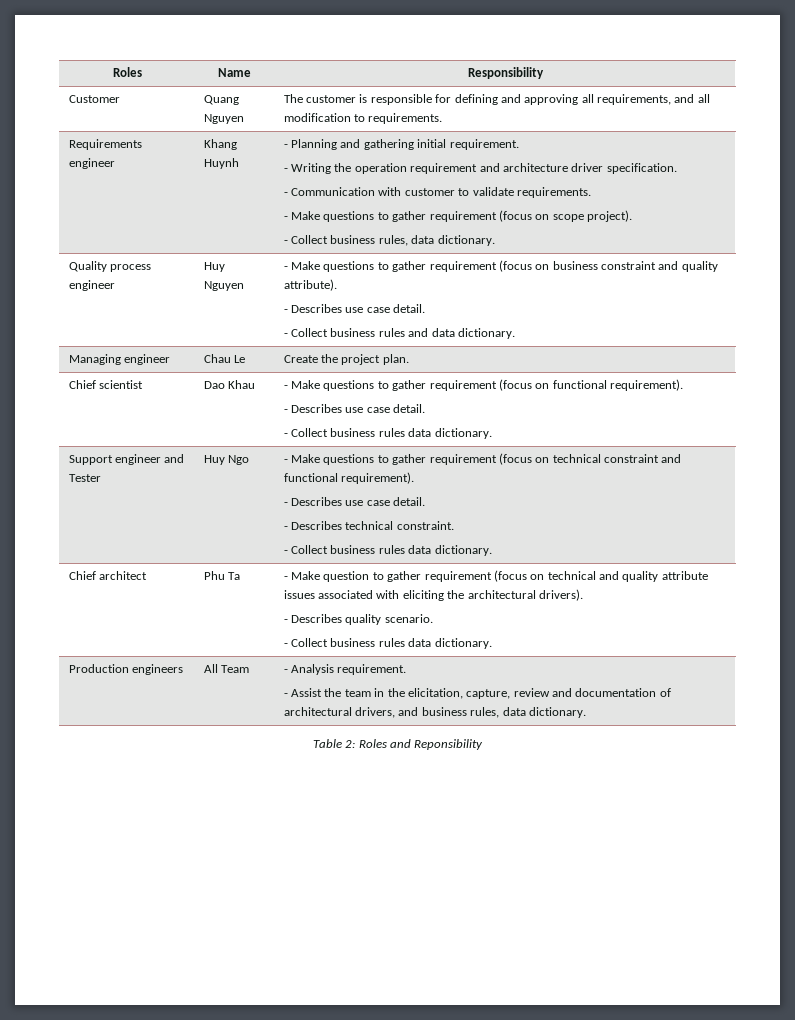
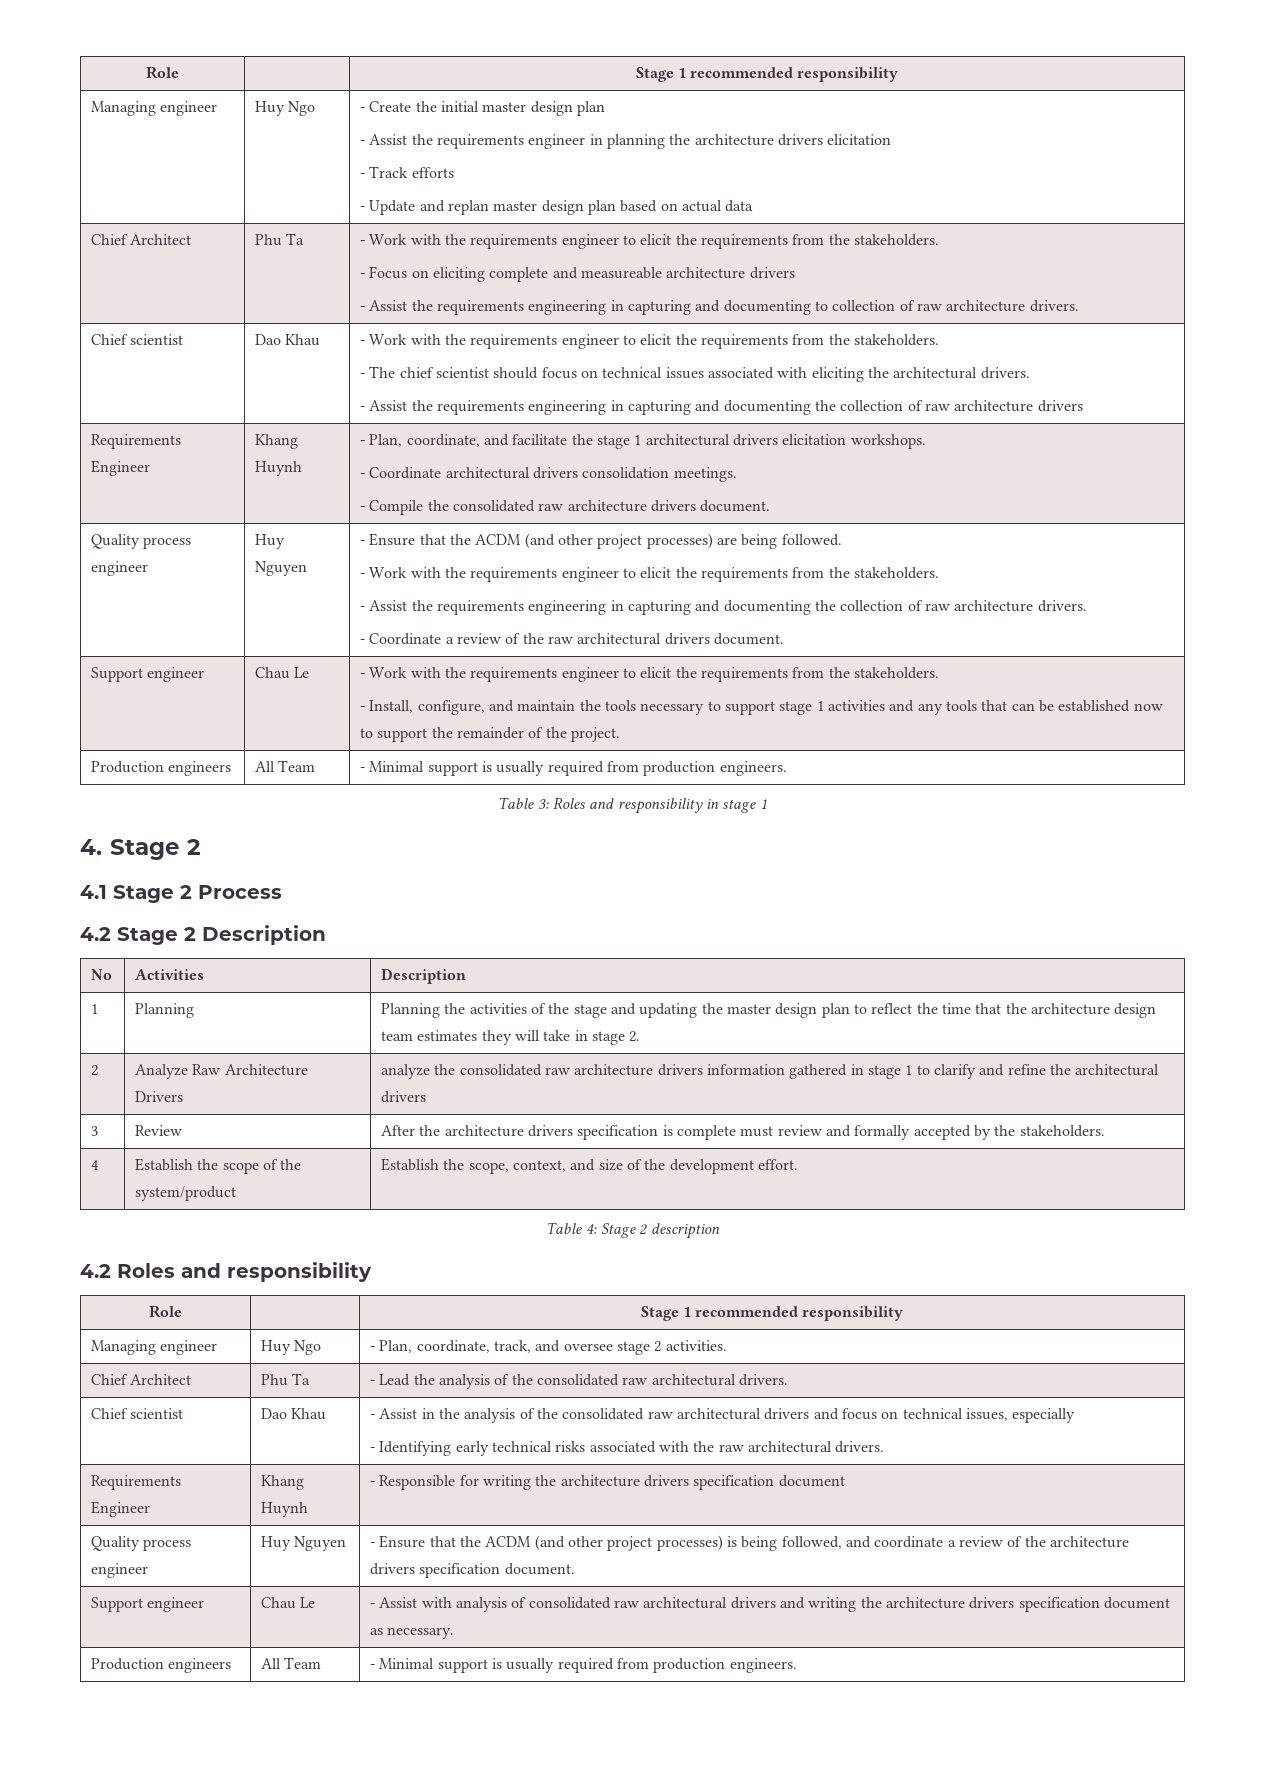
[112,67,142,77] [218,68,251,77] [467,67,544,79] [68,95,120,103] [203,95,239,105] [203,114,244,124] [283,94,710,105] [283,113,443,124] [68,139,142,150] [68,158,115,169] [203,139,237,150] [203,158,239,169] [283,139,519,150] [283,163,677,174] [283,187,591,198] [283,210,633,222] [283,235,495,246] [68,261,152,272] [68,280,115,291] [203,262,225,272] [203,281,244,291] [283,260,718,272] [283,279,337,291] [283,304,426,313] [283,328,515,339] [68,354,171,365] [203,354,246,363] [283,354,409,365] [68,380,144,389] [203,380,256,389] [283,379,684,391] [283,404,426,413] [283,428,492,439] [68,454,185,465] [68,474,101,482] [203,455,250,465] [283,453,682,465] [283,472,415,484] [283,497,426,506] [283,521,454,530] [283,545,492,556] [68,571,148,580] [203,571,241,580] [283,570,708,582] [283,589,583,601] [283,614,433,625] [283,638,492,649] [68,664,184,675] [203,664,250,673] [283,664,407,675] [283,688,671,699] [283,707,586,718] [312,739,484,750] Roles | Name | Responsibility // Customer | Quang Nguyen | The customer is responsible for defining and approving all requirements, and all modification to requirements. // Requirements engineer | Khang Huynh | - Planning and gathering initial requirement. // - Writing the operation requirement and architecture driver specification. // - Communication with customer to validate requirements. // - Make questions to gather requirement (focus on scope project). // - Collect business rules, data dictionary. // Quality process engineer | Huy Nguyen | - Make questions to gather requirement (focus on business constraint and quality attribute). // - Describes use case detail. // - Collect business rules and data dictionary. // Managing engineer | Chau Le | Create the project plan. // Chief scientist | Dao Khau | - Make questions to gather requirement (focus on functional requirement). // - Describes use case detail. // - Collect business rules data dictionary. // Support engineer and Tester | Huy Ngo | - Make questions to gather requirement (focus on technical constraint and functional requirement). // - Describes use case detail. // - Describes technical constraint. // - Collect business rules data dictionary. // Chief architect | Phu Ta | - Make question to gather requirement (focus on technical and quality attribute issues associated with eliciting the architectural drivers). // - Describes quality scenario. // - Collect business rules data dictionary. // Production engineers | All Team | - Analysis requirement. // - Assist the team in the elicitation, capture, review and documentation of architectural drivers, and business rules, data dictionary. // Table 2: Roles and Reponsibility -> [146,66,179,79] [635,67,899,82] [91,101,218,116] [255,101,316,116] [360,101,606,116] [360,134,892,149] [360,166,454,178] [360,200,754,215] [91,234,192,245] [255,233,305,246] [360,234,939,249] [360,266,795,282] [360,300,1079,315] [91,334,184,345] [255,334,321,346] [360,334,939,349] [360,366,1030,382] [360,400,1083,415] [91,434,182,449] [91,460,151,476] [255,434,299,449] [255,461,303,476] [360,434,926,449] [360,467,737,482] [360,500,771,515] [91,534,192,549] [91,561,149,576] [255,534,286,549] [255,561,308,576] [360,533,842,549] [360,567,939,582] [360,600,1087,615] [360,633,784,645] [91,667,205,682] [255,667,310,679] [360,667,939,682] [360,700,1163,715] [360,727,621,742] [91,761,232,776] [255,760,316,772] [360,761,787,776] [498,797,767,814] [80,839,201,860] [80,885,282,903] [80,925,326,945] [91,969,113,980] [135,969,205,980] [381,968,467,984] [91,1004,99,1014] [135,1003,195,1018] [381,1003,1157,1018] [381,1030,641,1045] [91,1065,99,1076] [135,1064,308,1079] [135,1091,184,1102] [381,1064,1160,1079] [381,1091,427,1103] [91,1126,99,1136] [135,1125,183,1136] [381,1125,1105,1140] [91,1160,100,1170] [135,1158,302,1174] [135,1186,237,1201] [381,1158,798,1174] [546,1222,720,1239] [80,1262,372,1282] [149,1305,182,1318] [640,1306,904,1321] [91,1340,218,1355] [261,1340,322,1355] [370,1340,727,1355] [91,1374,192,1385] [261,1373,311,1386] [370,1374,788,1389] [91,1408,184,1419] [261,1408,327,1420] [370,1408,1076,1423] [370,1441,885,1456] [91,1475,182,1490] [91,1501,151,1517] [261,1475,305,1490] [261,1502,309,1517] [370,1475,845,1490] [91,1536,192,1551] [91,1563,149,1578] [261,1536,347,1551] [370,1535,1129,1551] [370,1563,575,1578] [91,1597,205,1612] [261,1597,316,1609] [370,1597,1170,1612] [370,1627,455,1639] [91,1658,232,1673] [261,1657,322,1669] [370,1658,797,1673] Role | | Stage 1 recommended responsibility // Managing engineer | Huy Ngo | - Create the initial master design plan // - Assist the requirements engineer in planning the architecture drivers elicitation // - Track efforts // - Update and replan master design plan based on actual data // Chief Architect | Phu Ta | - Work with the requirements engineer to elicit the requirements from the stakeholders. // - Focus on eliciting complete and measureable architecture drivers // - Assist the requirements engineering in capturing and documenting to collection of raw architecture drivers. // Chief scientist | Dao Khau | - Work with the requirements engineer to elicit the requirements from the stakeholders. // - The chief scientist should focus on technical issues associated with eliciting the architectural drivers. // - Assist the requirements engineering in capturing and documenting the collection of raw architecture drivers // Requirements Engineer | Khang Huynh | - Plan, coordinate, and facilitate the stage 1 architectural drivers elicitation workshops. // - Coordinate architectural drivers consolidation meetings. // - Compile the consolidated raw architecture drivers document. // Quality process engineer | Huy Nguyen | - Ensure that the ACDM (and other project processes) are being followed. // - Work with the requirements engineer to elicit the requirements from the stakeholders. // - Assist the requirements engineering in capturing and documenting the collection of raw architecture drivers. // - Coordinate a review of the raw architectural drivers document. // Support engineer | Chau Le | - Work with the requirements engineer to elicit the requirements from the stakeholders. // - Install, configure, and maintain the tools necessary to support stage 1 activities and any tools that can be established now to support the remainder of the project. // Production engineers | All Team | - Minimal support is usually required from production engineers. // Table 3: Roles and responsibility in stage 1 // 4. Stage 2 // 4.1 Stage 2 Process // 4.2 Stage 2 Description // No | Activities | Description // 1 | Planning | Planning the activities of the stage and updating the master design plan to reflect the time that the architecture design team estimates they will take in stage 2. // 2 | Analyze Raw Architecture Drivers | analyze the consolidated raw architecture drivers information gathered in stage 1 to clarify and refine the architectural drivers // 3 | Review | After the architecture drivers specification is complete must review and formally accepted by the stakeholders. // 4 | Establish the scope of the system/product | Establish the scope, context, and size of the development effort. // Table 4: Stage 2 description // 4.2 Roles and responsibility // Role | | Stage 1 recommended responsibility // Managing engineer | Huy Ngo | - Plan, coordinate, track, and oversee stage 2 activities. // Chief Architect | Phu Ta | - Lead the analysis of the consolidated raw architectural drivers. // Chief scientist | Dao Khau | - Assist in the analysis of the consolidated raw architectural drivers and focus on technical issues, especially // - Identifying early technical risks associated with the raw architectural drivers. // Requirements Engineer | Khang Huynh | - Responsible for writing the architecture drivers specification document // Quality process engineer | Huy Nguyen | - Ensure that the ACDM (and other project processes) is being followed, and coordinate a review of the architecture drivers specification document. // Support engineer | Chau Le | - Assist with analysis of consolidated raw architectural drivers and writing the architecture drivers specification document as necessary. // Production engineers | All Team | - Minimal support is usually required from production engineers.

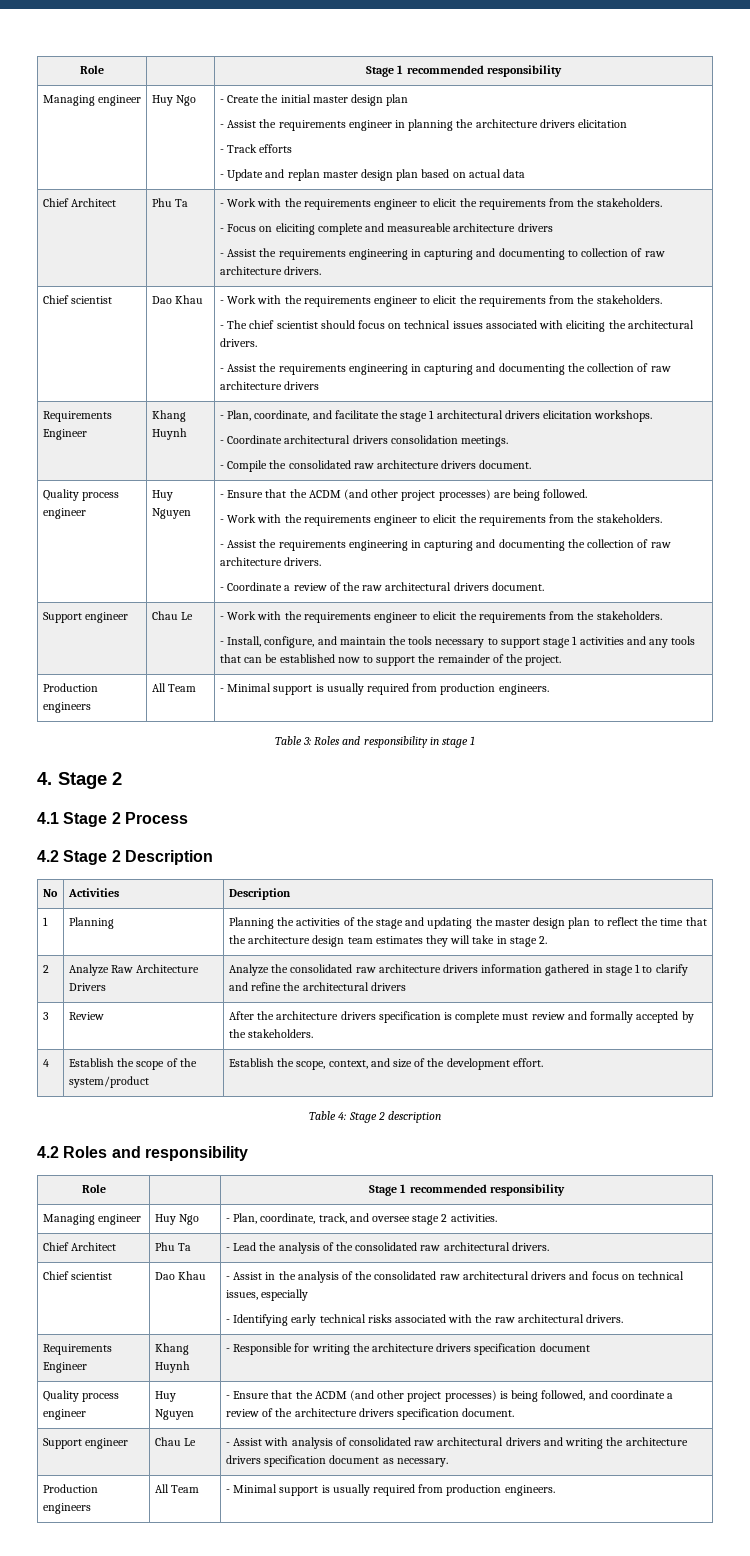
[381,1064,431,1079] analyze -> [228,964,269,976] Analyze

